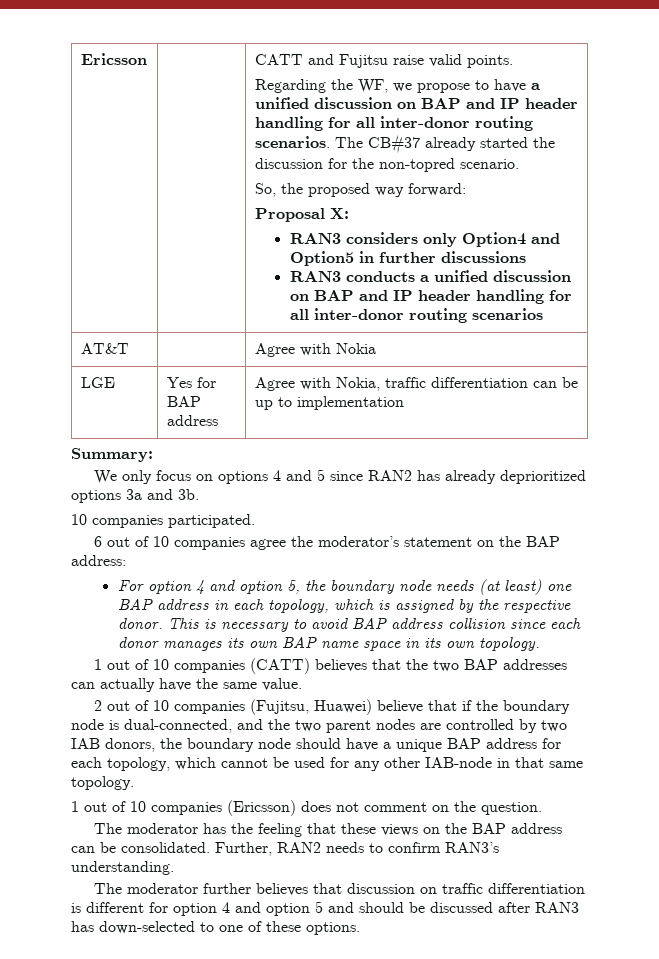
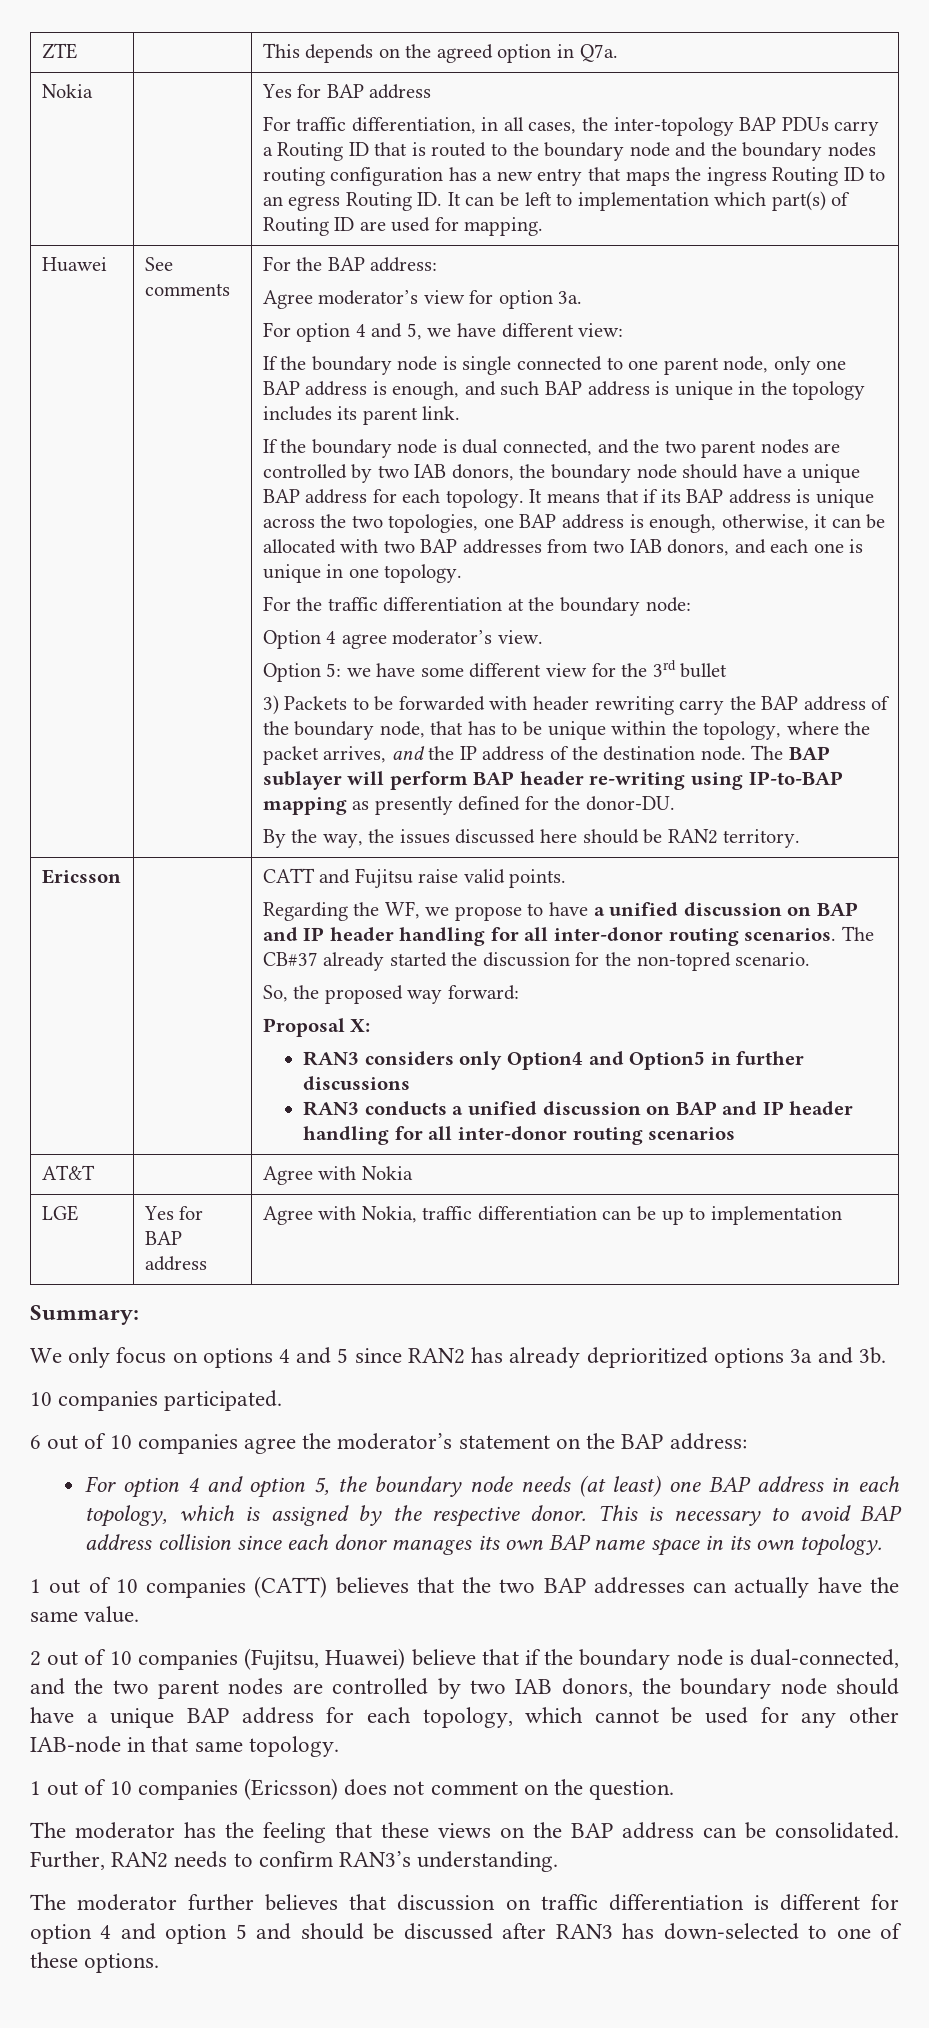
(80, 59) none -> [41,43,77,59] [262,43,618,63] [41,84,93,98] [261,84,432,99] [262,116,880,136] [262,142,876,161] [262,167,886,186] [262,191,851,211] [262,217,544,236] [41,257,107,272] [144,257,173,271] [144,283,230,296] [262,256,438,272] [262,290,583,309] [262,322,624,342] [262,356,847,375] [262,381,866,400] [262,406,461,425] [262,439,841,458] [262,464,860,483] [262,489,874,508] [262,514,886,533] [262,539,864,556] [262,564,463,583] [262,596,691,616] [262,630,543,649] [262,660,728,682] [262,695,891,715] [262,721,871,740] [262,745,830,765] [262,771,843,790] [262,796,675,815] [262,829,801,848] ZTE | | This depends on the agreed option in Q7a. // Nokia | | Yes for BAP address // For traffic differentiation, in all cases, the inter-topology BAP PDUs carry a Routing ID that is routed to the boundary node and the boundary nodes routing configuration has a new entry that maps the ingress Routing ID to an egress Routing ID. It can be left to implementation which part(s) of Routing ID are used for mapping. // Huawei | See comments | For the BAP address: // Agree moderator’s view for option 3a. // For option 4 and 5, we have different view: // If the boundary node is single connected to one parent node, only one BAP address is enough, and such BAP address is unique in the topology includes its parent link. // If the boundary node is dual connected, and the two parent nodes are controlled by two IAB donors, the boundary node should have a unique BAP address for each topology. It means that if its BAP address is unique across the two topologies, one BAP address is enough, otherwise, it can be allocated with two BAP addresses from two IAB donors, and each one is unique in one topology. // For the traffic differentiation at the boundary node: // Option 4 agree moderator’s view. // Option 5: we have some different view for the 3rd bullet // 3) Packets to be forwarded with header rewriting carry the BAP address of the boundary node, that has to be unique within the topology, where the packet arrives, and the IP address of the destination node. The BAP sublayer will perform BAP header re-writing using IP-to-BAP mapping as presently defined for the donor-DU. // By the way, the issues discussed here should be RAN2 territory. //

